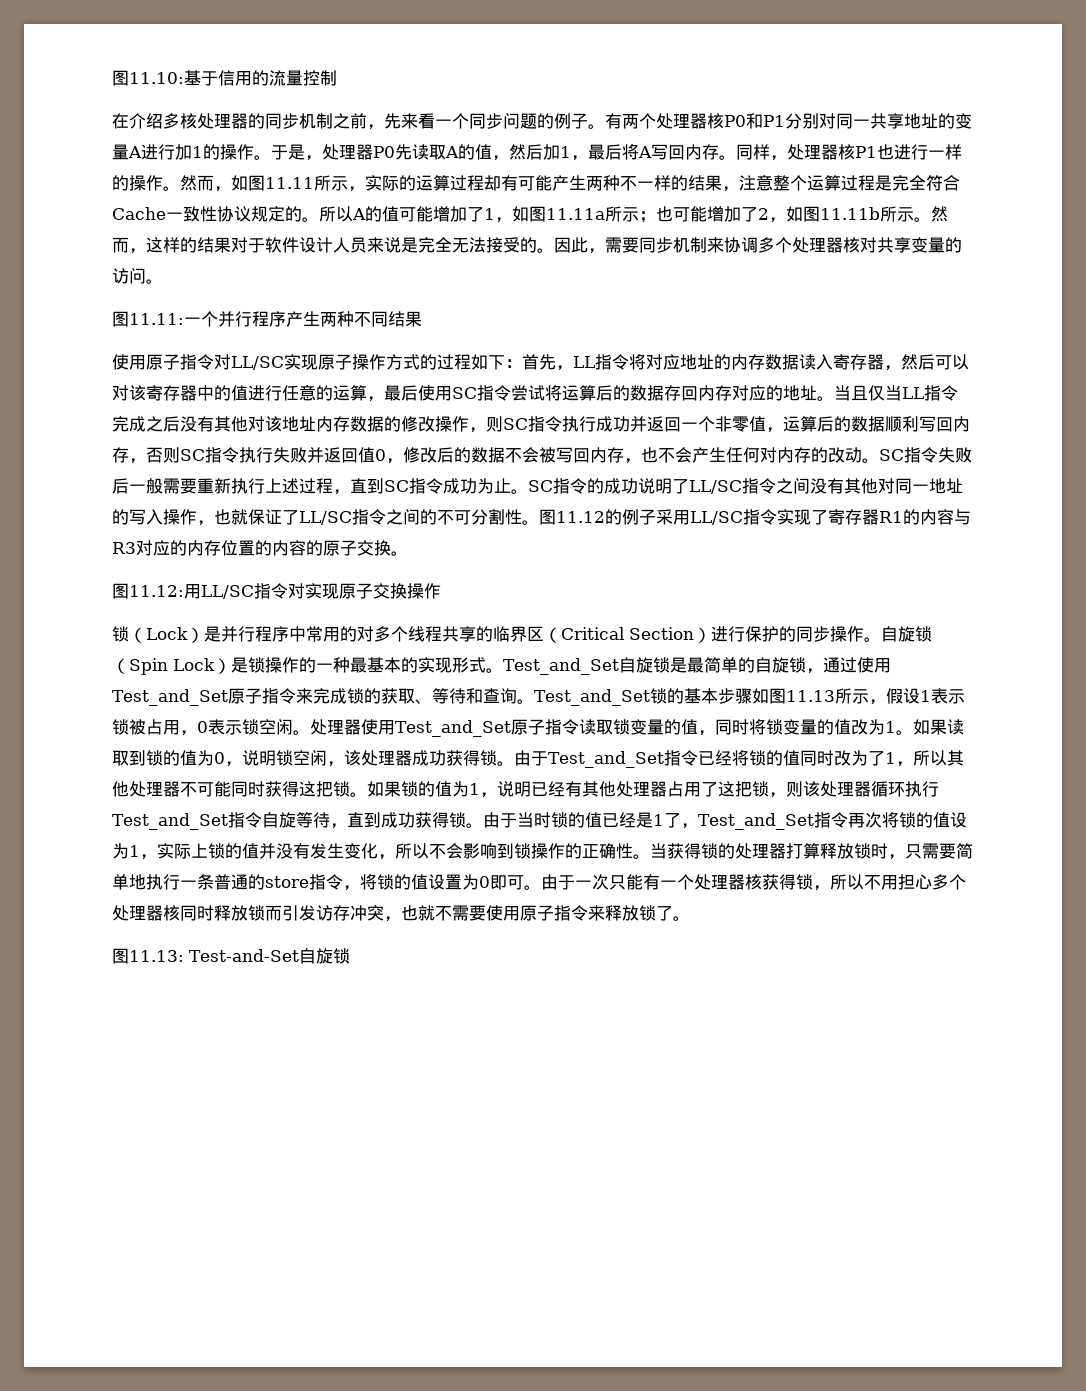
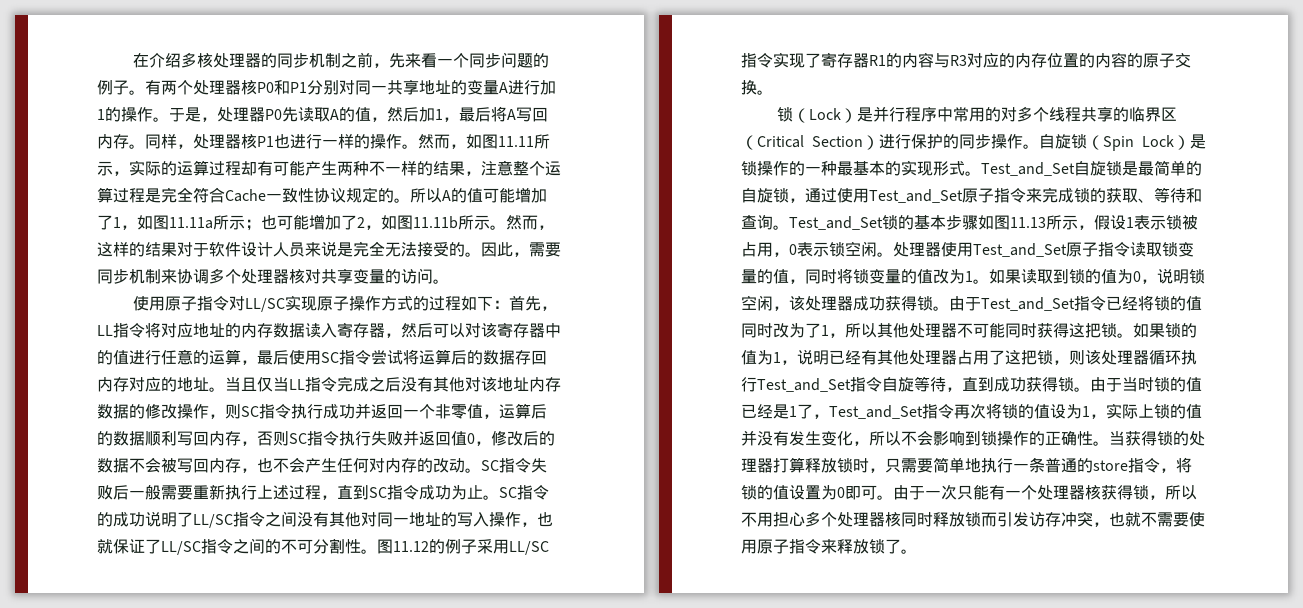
[112,70,337,86] 图11.10:基于信用的流量控制 // -> (132, 60) none
[112,311,422,327] // 图11.11:一个并行程序产生两种不同结果 -> (449, 281) none
[112,583,441,599] // 图11.12:用LL/SC指令对实现原子交换操作 -> (773, 92) none
[112,948,350,964] // 图11.13: Test-and-Set自旋锁 -> (917, 551) none

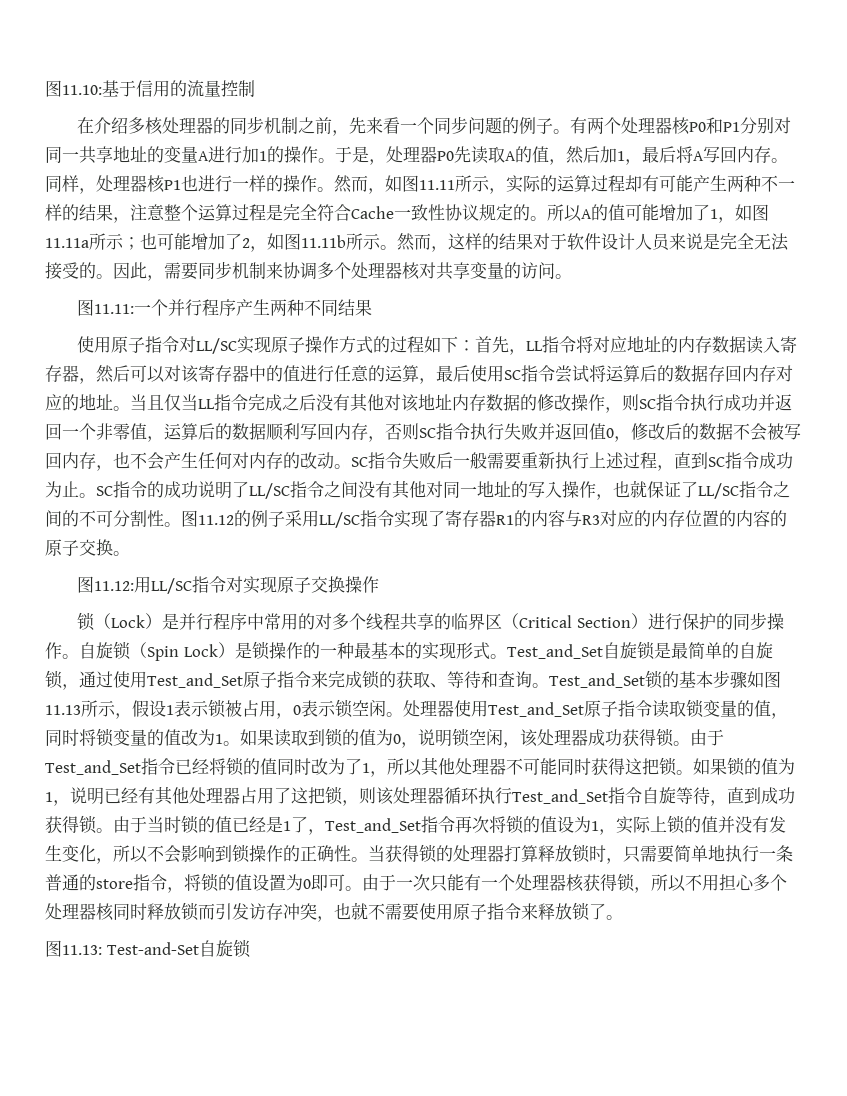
(132, 60) none -> [45,80,255,97] 图11.10:基于信用的流量控制 //
(449, 281) none -> [77,299,373,316] // 图11.11:一个并行程序产生两种不同结果
(773, 92) none -> [77,576,380,594] // 图11.12:用LL/SC指令对实现原子交换操作
(917, 551) none -> [45,939,251,958] // 图11.13: Test-and-Set自旋锁

